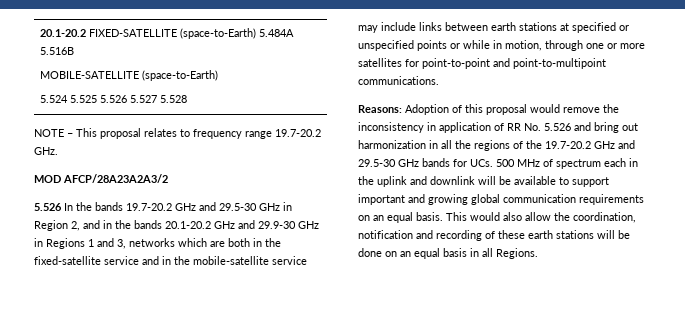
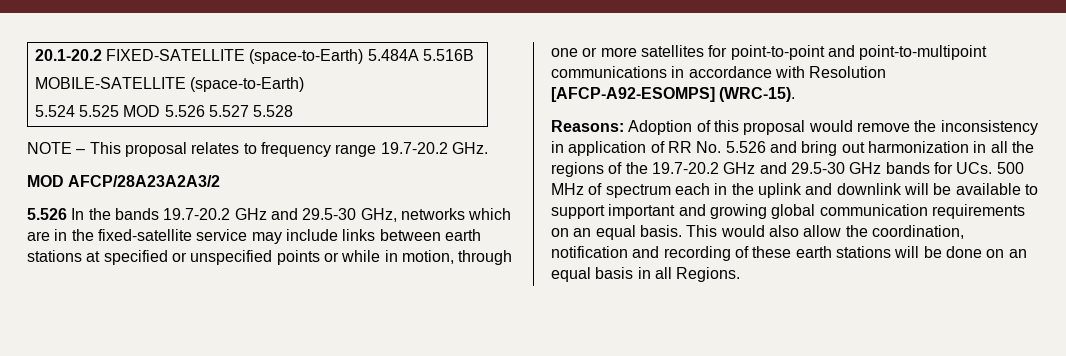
(97, 99) none -> [123,105,161,117] MOD
[259,202,292,211] [34,220,319,231] [34,238,126,249] GHz in Region 2, and in the bands 20.1-20.2 GHz and 29.9-30 GHz in Regions 1 and 3, -> [360,208,397,222] GHz,
[228,238,250,247] both -> (50, 236) none
[142,256,307,265] and in the mobile-satellite service -> (248, 235) none
[358,76,439,85] communications. -> [551,66,887,78] [551,87,796,102] communications in accordance with Resolution [AFCP-A92-ESOMPS] (WRC-15).

